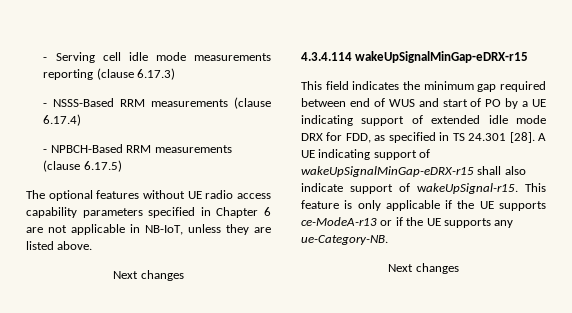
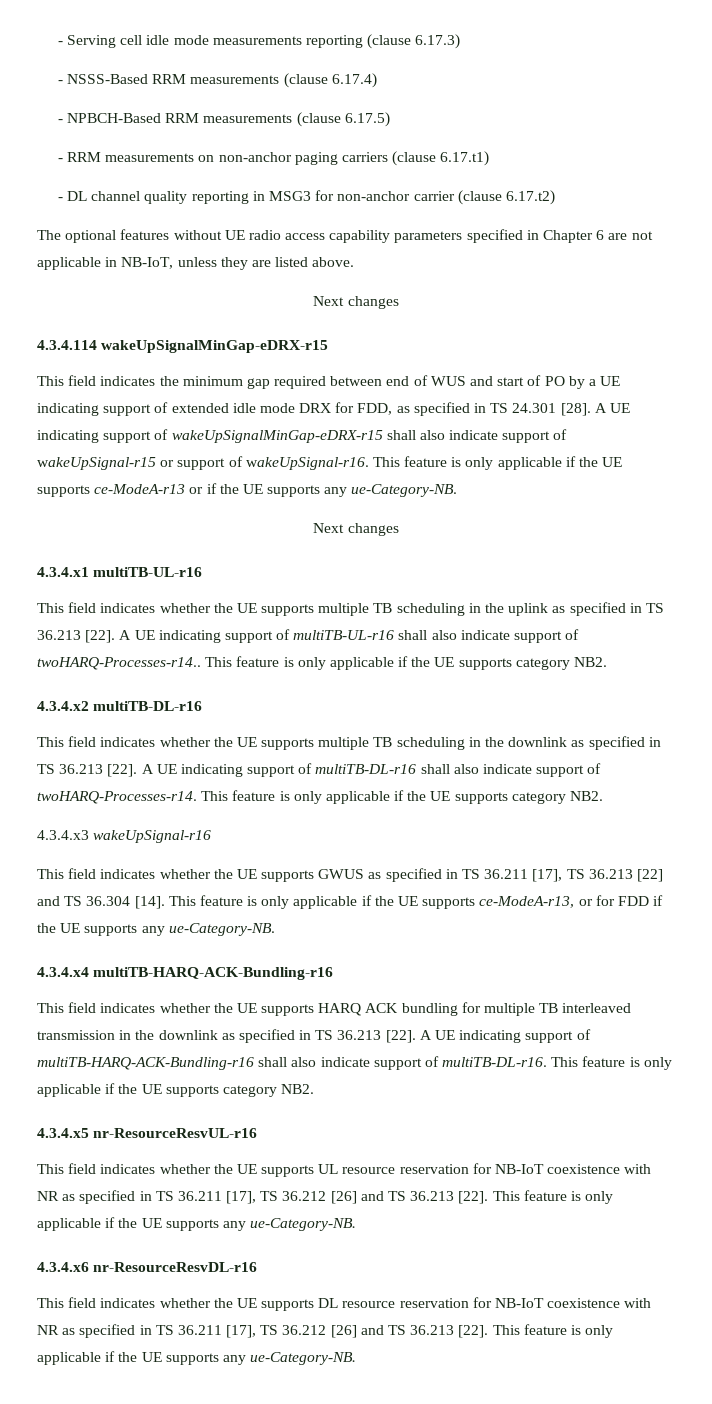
(122, 166) none -> [57,151,490,166] [57,190,555,205] // - RRM measurements on non-anchor paging carriers (clause 6.17.t1) // - DL channel quality reporting in MSG3 for non-anchor carrier (clause 6.17.t2)
[417,183,518,194] wakeUpSignal-r15. -> [37,456,369,470] wakeUpSignal-r15 or support of wakeUpSignal-r16.
(459, 268) none -> [37,567,203,577] [37,602,664,616] [37,629,580,643] [37,656,608,670] [37,701,203,711] [37,736,661,750] [37,763,602,777] [37,790,604,804] [37,830,212,843] [37,868,663,882] [37,895,664,909] [37,923,275,936] [37,967,334,980] [37,1002,632,1016] [37,1029,591,1043] [37,1056,672,1070] [37,1083,315,1097] [37,1128,258,1138] [37,1163,652,1177] [37,1190,614,1204] [37,1217,357,1231] [37,1262,258,1272] [37,1297,652,1311] [37,1324,614,1338] [37,1351,357,1365] // 4.3.4.x1 multiTB-UL-r16 // This field indicates whether the UE supports multiple TB scheduling in the uplink as specified in TS 36.213 [22]. A UE indicating support of multiTB-UL-r16 shall also indicate support of twoHARQ-Processes-r14.. This feature is only applicable if the UE supports category NB2. // 4.3.4.x2 multiTB-DL-r16 // This field indicates whether the UE supports multiple TB scheduling in the downlink as specified in TS 36.213 [22]. A UE indicating support of multiTB-DL-r16 shall also indicate support of twoHARQ-Processes-r14. This feature is only applicable if the UE supports category NB2. // 4.3.4.x3 wakeUpSignal-r16 // This field indicates whether the UE supports GWUS as specified in TS 36.211 [17], TS 36.213 [22] and TS 36.304 [14]. This feature is only applicable if the UE supports ce-ModeA-r13, or for FDD if the UE supports any ue-Category-NB. // 4.3.4.x4 multiTB-HARQ-ACK-Bundling-r16 // This field indicates whether the UE supports HARQ ACK bundling for multiple TB interleaved transmission in the downlink as specified in TS 36.213 [22]. A UE indicating support of multiTB-HARQ-ACK-Bundling-r16 shall also indicate support of multiTB-DL-r16. This feature is only applicable if the UE supports category NB2. // 4.3.4.x5 nr-ResourceResvUL-r16 // This field indicates whether the UE supports UL resource reservation for NB-IoT coexistence with NR as specified in TS 36.211 [17], TS 36.212 [26] and TS 36.213 [22]. This feature is only applicable if the UE supports any ue-Category-NB. // 4.3.4.x6 nr-ResourceResvDL-r16 // This field indicates whether the UE supports DL resource reservation for NB-IoT coexistence with NR as specified in TS 36.211 [17], TS 36.212 [26] and TS 36.213 [22]. This feature is only applicable if the UE supports any ue-Category-NB.

